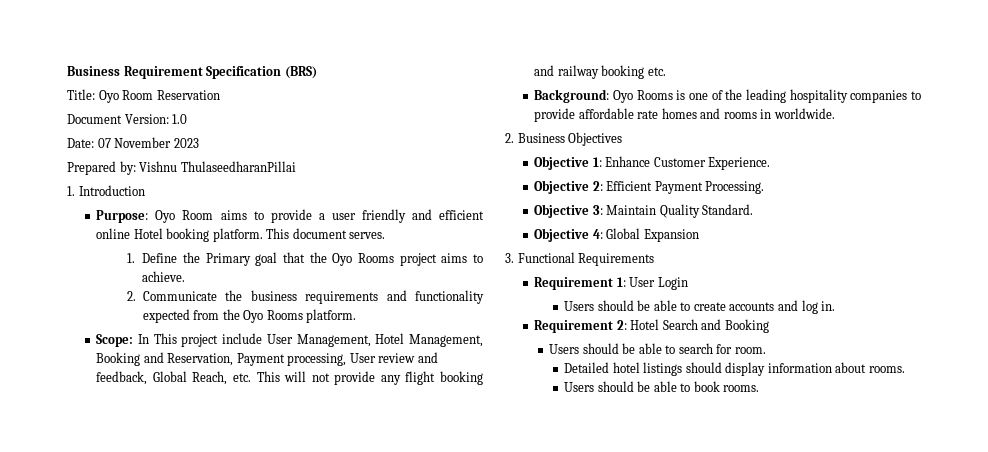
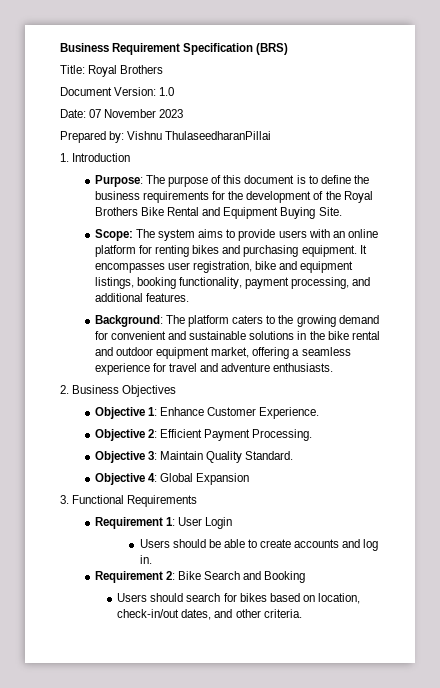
[98,90,220,103] Oyo Room Reservation -> [88,65,164,77] Royal Brothers
[155,209,484,223] [96,228,386,242] [127,252,483,266] [142,271,186,282] [127,290,485,304] [142,309,357,323] [96,333,484,347] [96,352,438,366] [96,371,483,385] [534,65,666,79] [534,89,921,103] [534,108,835,122] Oyo Room aims to provide a user friendly and efficient online Hotel booking platform. This document serves. // 1. Define the Primary goal that the Oyo Rooms project aims to achieve. // 2. Communicate the business requirements and functionality expected from the Oyo Rooms platform. // Scope: In This project include User Management, Hotel Management, Booking and Reservation, Payment processing, User review and feedback, Global Reach, etc. This will not provide any flight booking and railway booking etc. // Background: Oyo Rooms is one of the leading hospitality companies to provide affordable rate homes and rooms in worldwide. -> [146,175,369,187] [94,191,373,203] [94,207,342,219] [94,229,378,241] [94,245,367,257] [94,261,354,273] [94,277,371,289] [94,293,190,302] [94,315,379,327] [94,331,380,340] [94,347,351,359] [94,363,334,375] The purpose of this document is to define the business requirements for the development of the Royal Brothers Bike Rental and Equipment Buying Site. // Scope: The system aims to provide users with an online platform for renting bikes and purchasing equipment. It encompasses user registration, bike and equipment listings, booking functionality, payment processing, and additional features. // Background: The platform caters to the growing demand for convenient and sustainable solutions in the bike rental and outdoor equipment market, offering a seamless experience for travel and adventure enthusiasts.
[630,319,660,330] Hotel -> [178,571,202,580] Bike
[622,343,766,354] [564,362,905,376] [564,381,760,392] be able to search for room. // Detailed hotel listings should display information about rooms. // Users should be able to book rooms. -> [186,593,361,604] [117,609,302,620] search for bikes based on location, check-in/out dates, and other criteria.

